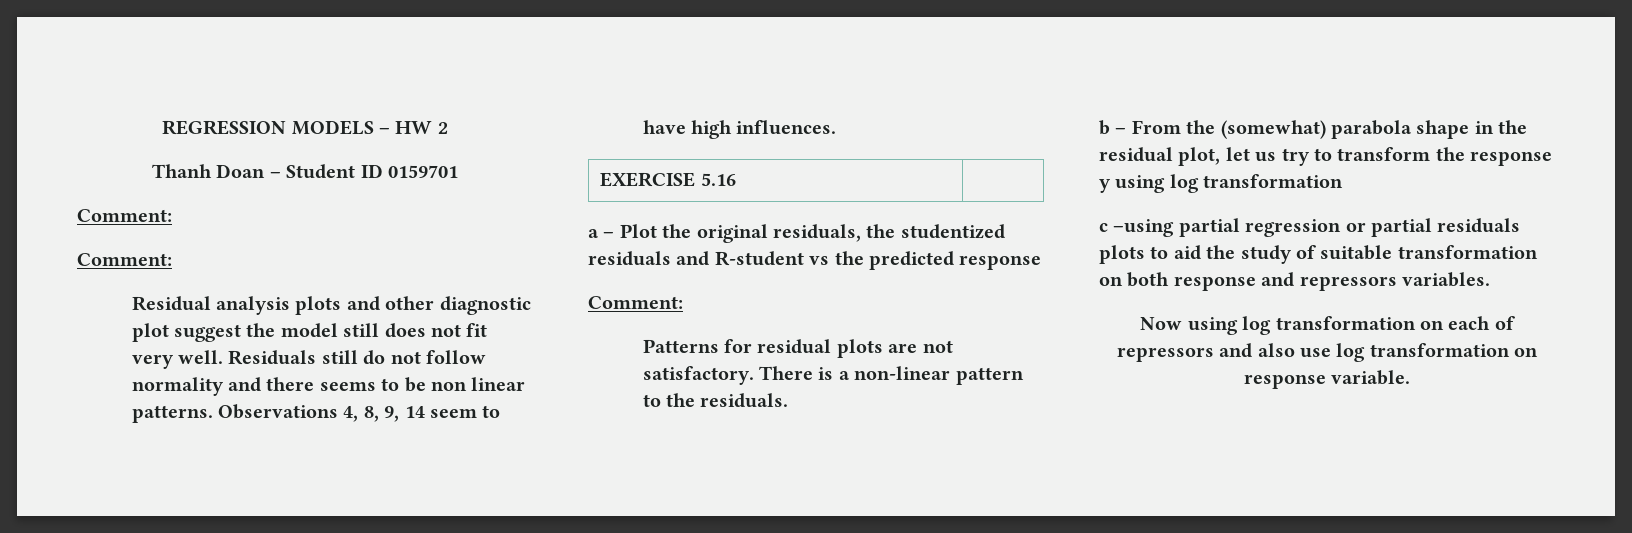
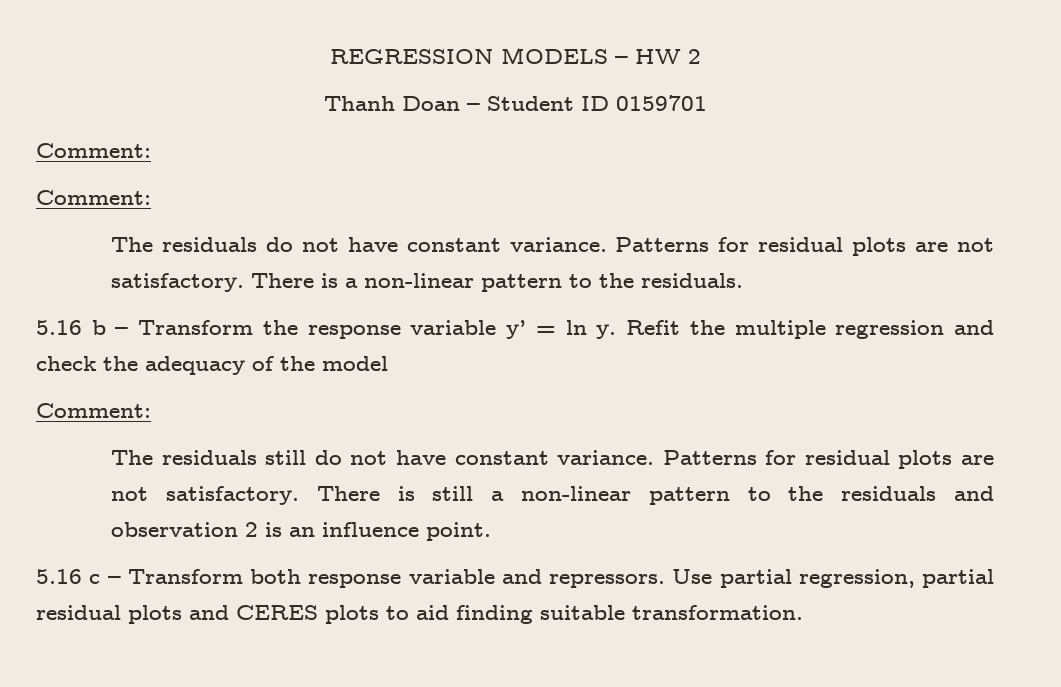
[131,296,531,315] [131,323,488,342] [131,350,487,369] [131,377,526,396] [131,404,501,423] [642,120,837,139] [600,172,736,187] [588,224,1005,243] [588,251,1042,270] [588,296,683,309] Residual analysis plots and other diagnostic plot suggest the model still does not fit very well. Residuals still do not follow normality and there seems to be non linear patterns. Observations 4, 8, 9, 14 seem to have high influences. // EXERCISE 5.16 | // a – Plot the original residuals, the studentized residuals and R-student vs the predicted response // Comment: // -> [111,237,607,252] The residuals do not have constant variance.
(789, 400) none -> [36,320,82,335] 5.16
[1131,120,1528,139] [1099,147,1553,166] [1099,174,1344,193] [1099,218,1521,237] [1099,245,1538,264] [1099,272,1490,291] [1140,316,1515,335] [1116,343,1539,362] [1243,370,1411,389] From the (somewhat) parabola shape in the residual plot, let us try to transform the response y using log transformation // c –using partial regression or partial residuals plots to aid the study of suitable transformation on both response and repressors variables. // Now using log transformation on each of repressors and also use log transformation on response variable. -> [138,320,995,339] [36,356,388,375] [36,403,151,418] [111,450,994,469] [111,486,994,505] [111,522,492,541] [36,569,994,588] [36,605,803,624] Transform the response variable y’ = ln y. Refit the multiple regression and check the adequacy of the model // Comment: // The residuals still do not have constant variance. Patterns for residual plots are not satisfactory. There is still a non-linear pattern to the residuals and observation 2 is an influence point. // 5.16 c – Transform both response variable and repressors. Use partial regression, partial residual plots and CERES plots to aid finding suitable transformation.

